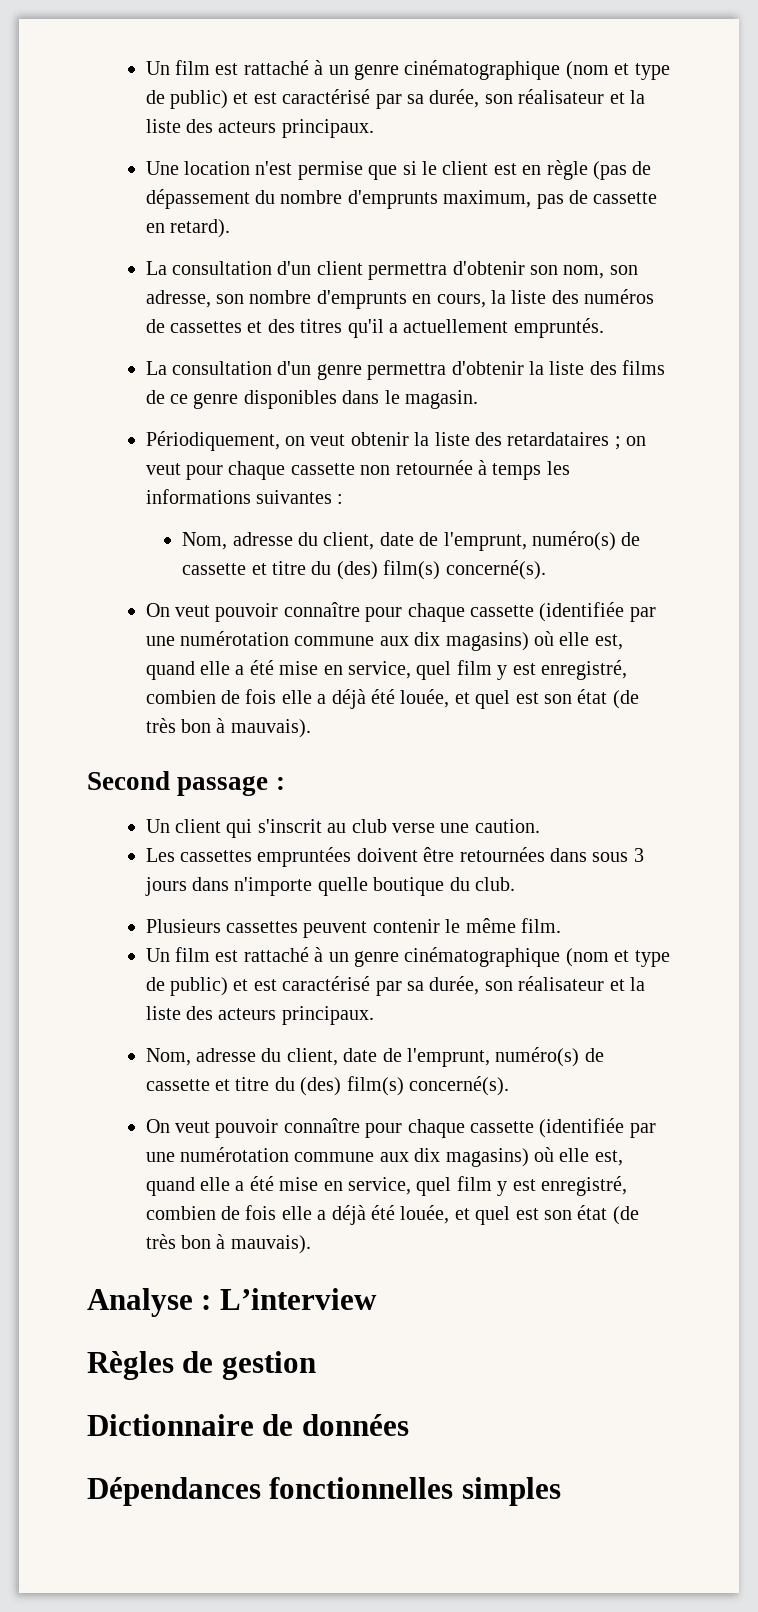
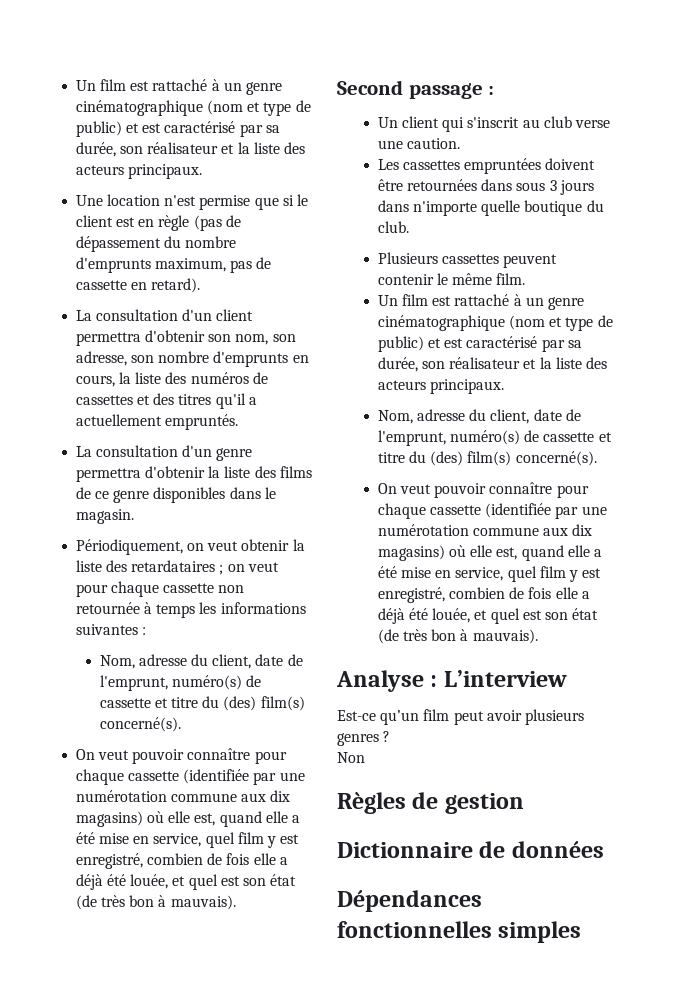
(377, 1299) none -> [337,709,584,725] [337,731,391,746] [337,752,365,763] // Est-ce qu’un film peut avoir plusieurs genres ? // Non

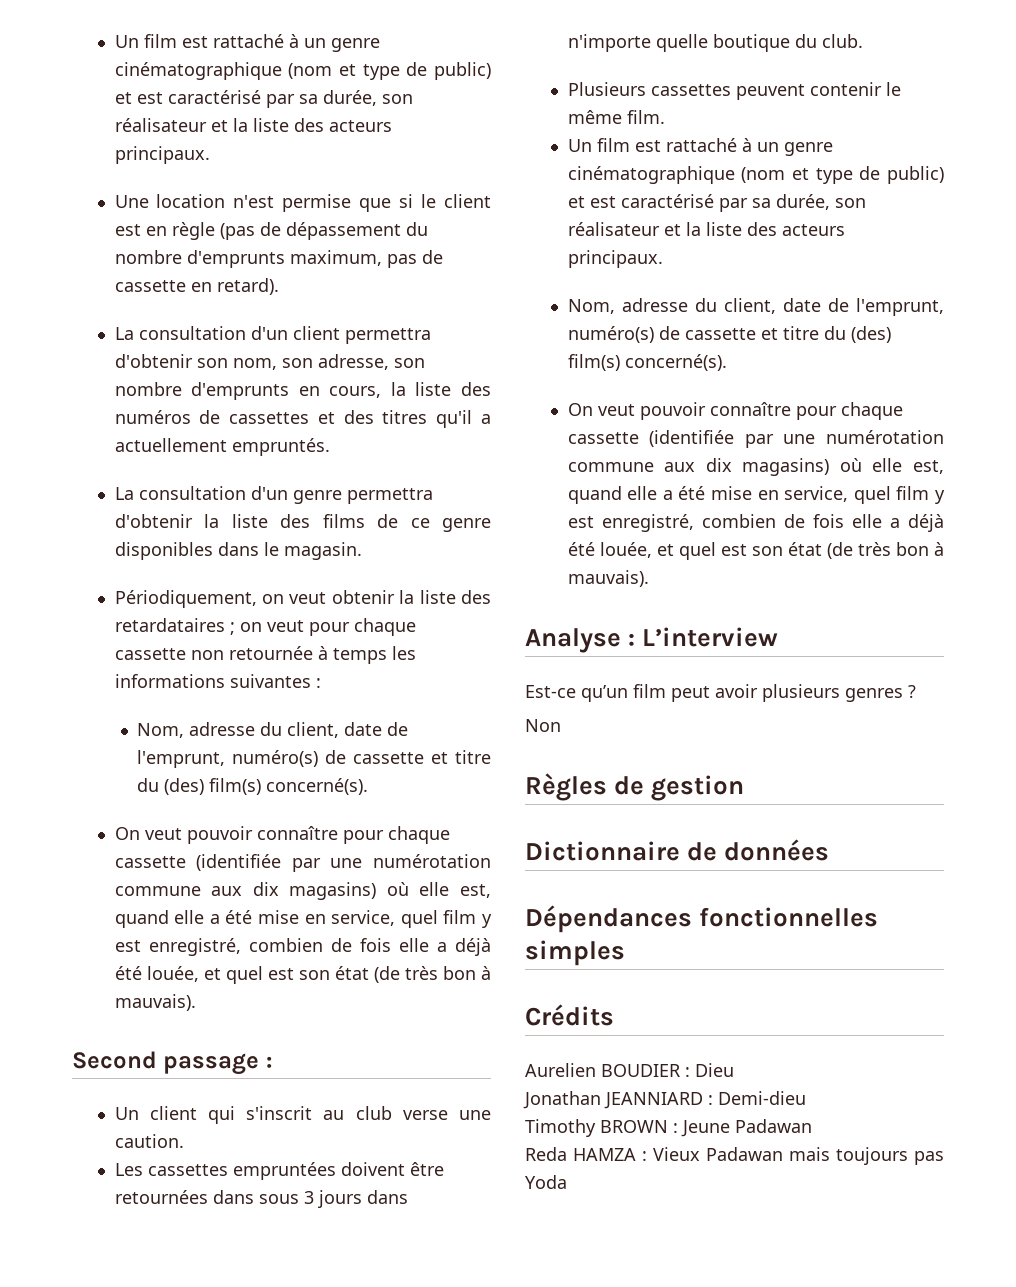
(582, 932) none -> [525,1004,614,1026] [525,1063,734,1077] [523,1091,806,1109] [525,1119,812,1137] [525,1147,944,1165] [525,1175,567,1189] // Crédits // Aurelien BOUDIER : Dieu // Jonathan JEANNIARD : Demi-dieu // Timothy BROWN : Jeune Padawan // Reda HAMZA : Vieux Padawan mais toujours pas Yoda

